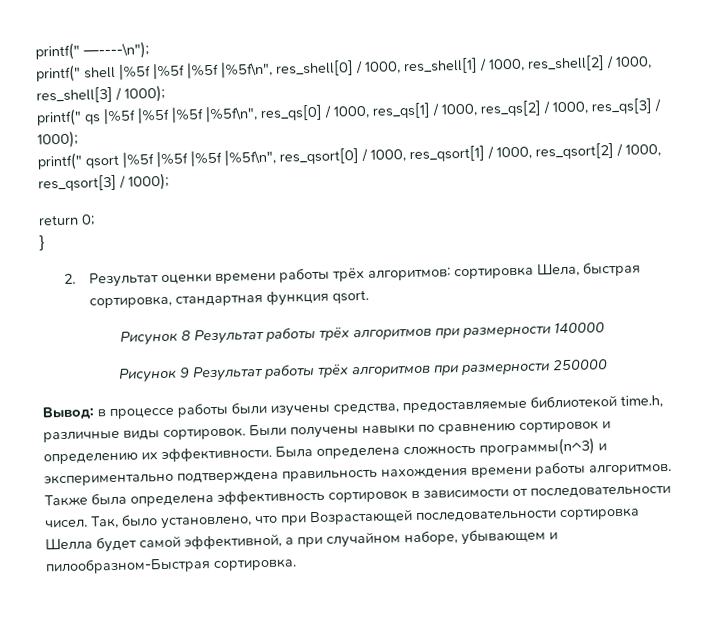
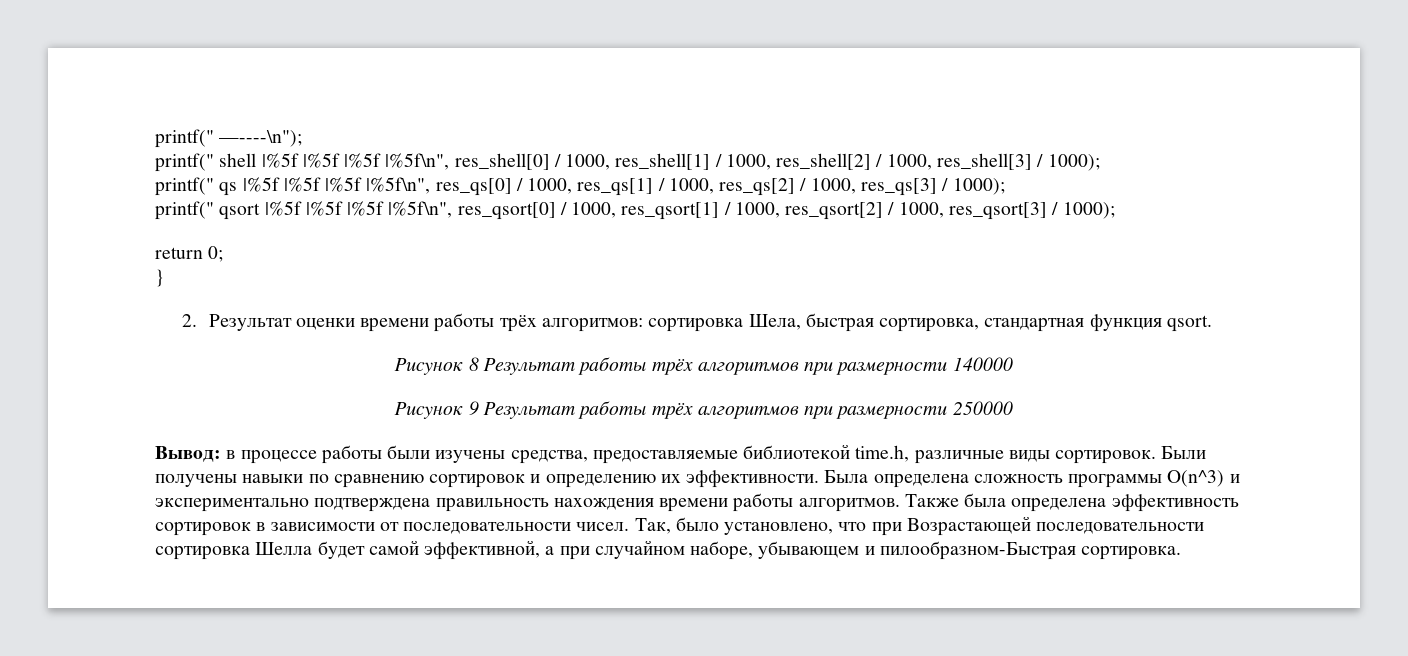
[479,437,595,457] программы(n^3) -> [1068,470,1225,488] программы O(n^3)

